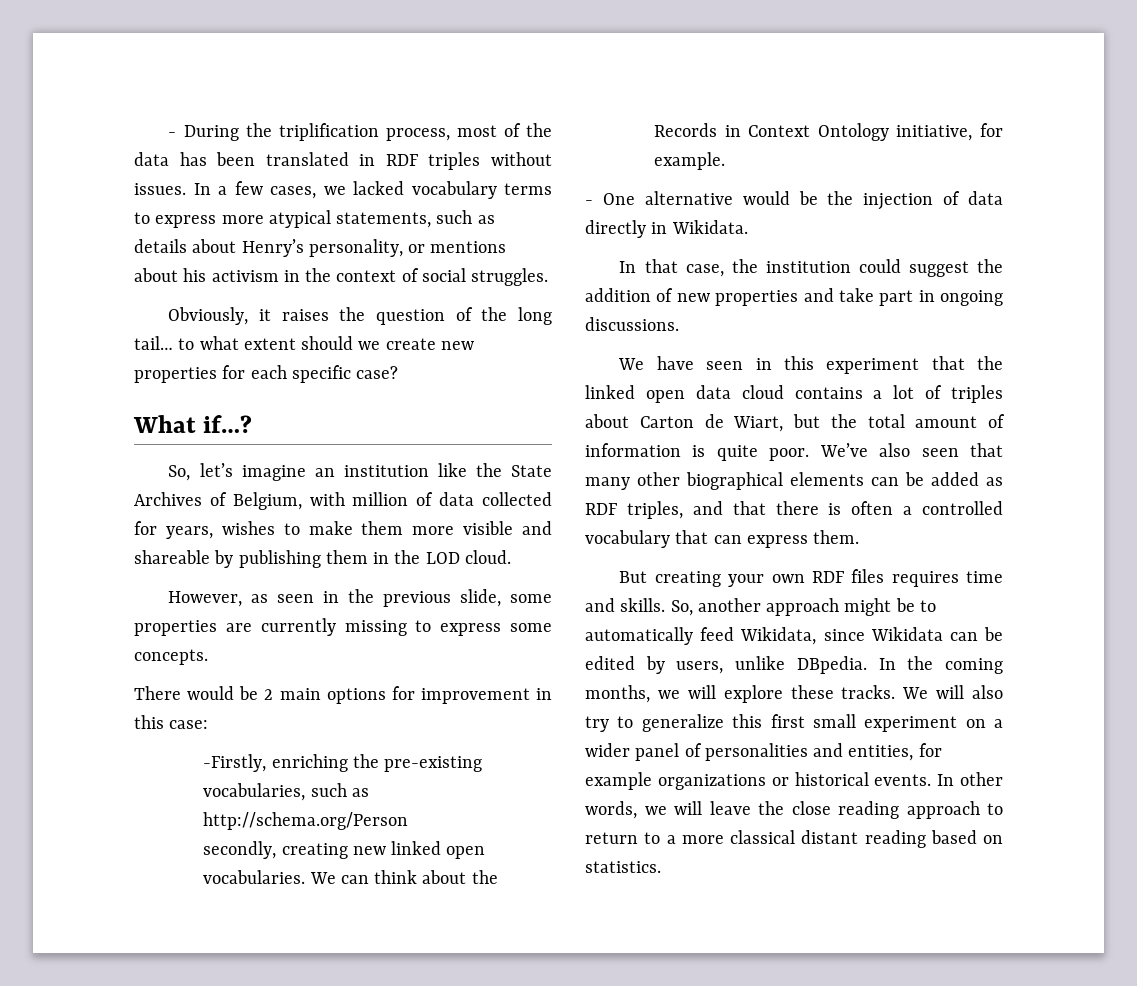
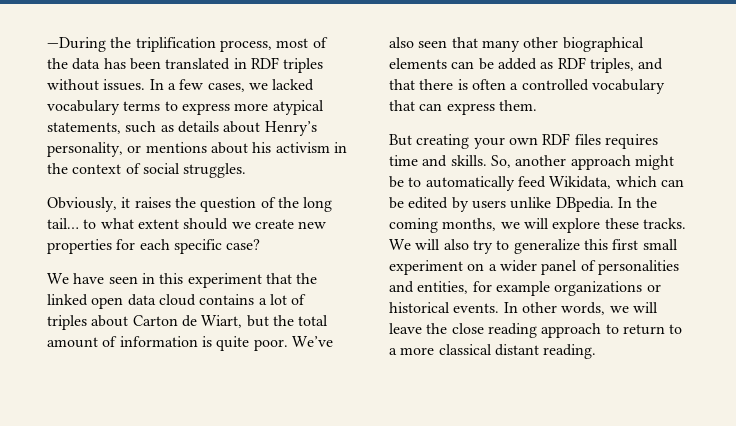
[168,125,239,141] - During -> [47,37,106,52] —During
[133,415,253,433] [168,463,552,481] [134,492,552,510] [134,521,552,539] [134,550,511,568] [168,589,552,607] [134,618,552,636] [134,649,208,665] [134,686,552,704] [134,715,209,729] [203,754,483,772] [203,783,369,801] [203,812,409,830] [203,841,486,859] [203,870,498,884] [654,123,1003,141] [654,152,726,170] [585,191,1003,210] [585,220,748,238] [619,259,1003,277] [585,288,1003,306] [585,317,679,331] // What if…? // So, let’s imagine an institution like the State Archives of Belgium, with million of data collected for years, wishes to make them more visible and shareable by publishing them in the LOD cloud. // However, as seen in the previous slide, some properties are currently missing to express some concepts. // There would be 2 main options for improvement in this case: // -Firstly, enriching the pre-existing vocabularies, such as http://schema.org/Person // secondly, creating new linked open vocabularies. We can think about the Records in Context Ontology initiative, for example. // - One alternative would be the injection of data directly in Wikidata. // In that case, the institution could suggest the addition of new properties and take part in ongoing discussions. -> (261, 244) none
[823,627,943,641] since Wikidata -> [615,176,657,187] which
[676,661,724,674] users, -> [471,200,506,209] users
[864,830,1003,848] [585,861,661,873] reading based on statistics. -> [543,344,597,359] reading.

